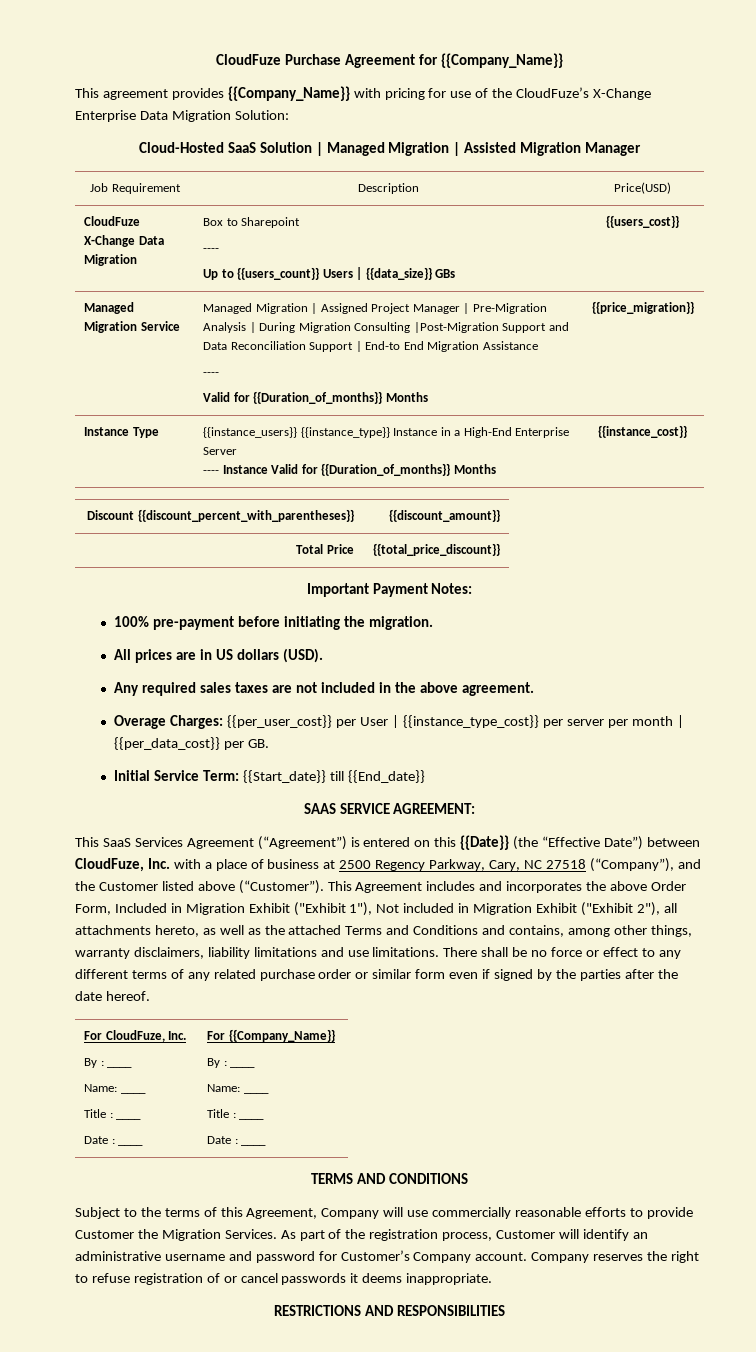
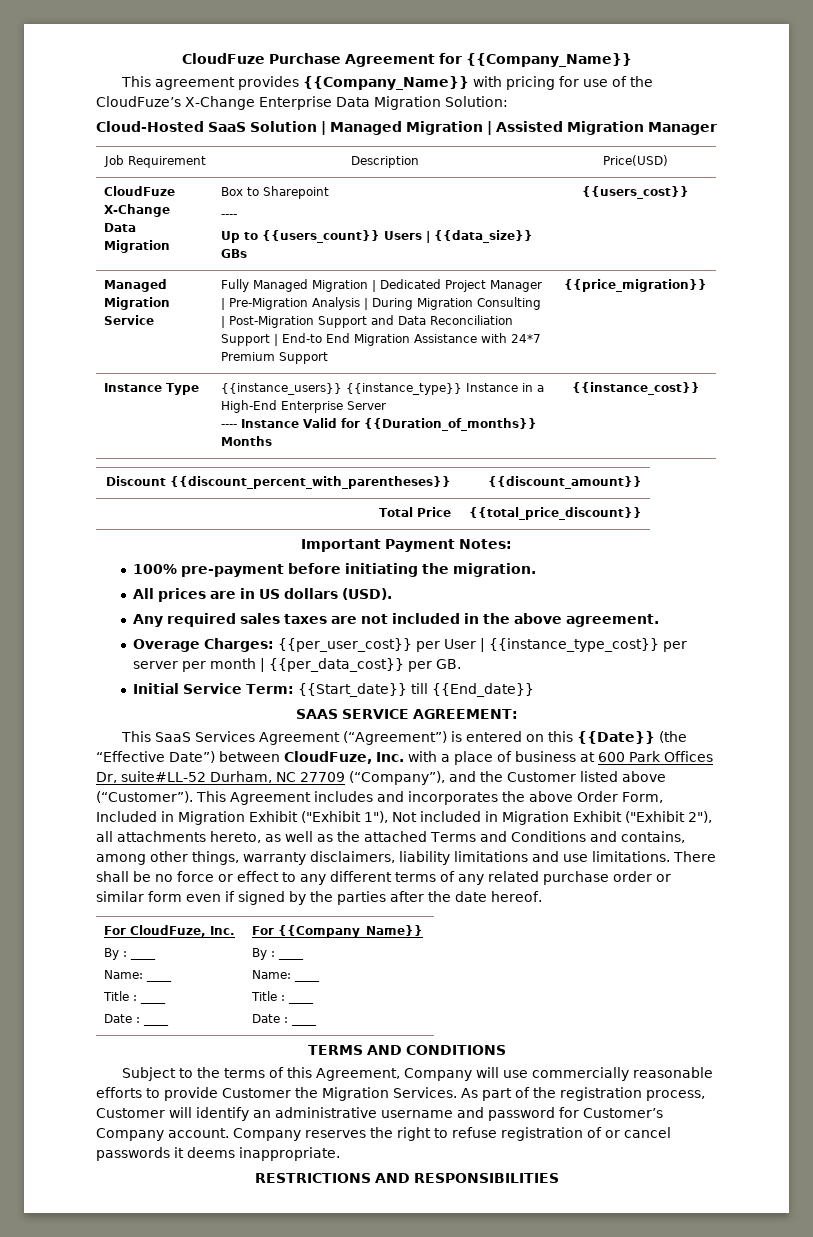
[203,303,368,314] Managed Migration | Assigned -> [221,279,442,292] Fully Managed Migration | Dedicated
[413,322,499,333] |Post-Migration -> [221,316,315,328] | Post-Migration
[203,372,220,376] [203,391,428,404] // ---- // Valid for {{Duration_of_months}} Months -> [481,333,542,343] [221,352,329,364] with 24*7 Premium Support
[339,859,586,871] 2500 Regency Parkway, Cary, NC 27518 -> [598,751,713,762] [96,771,345,783] 600 Park Offices Dr, suite#LL-52 Durham, NC 27709

